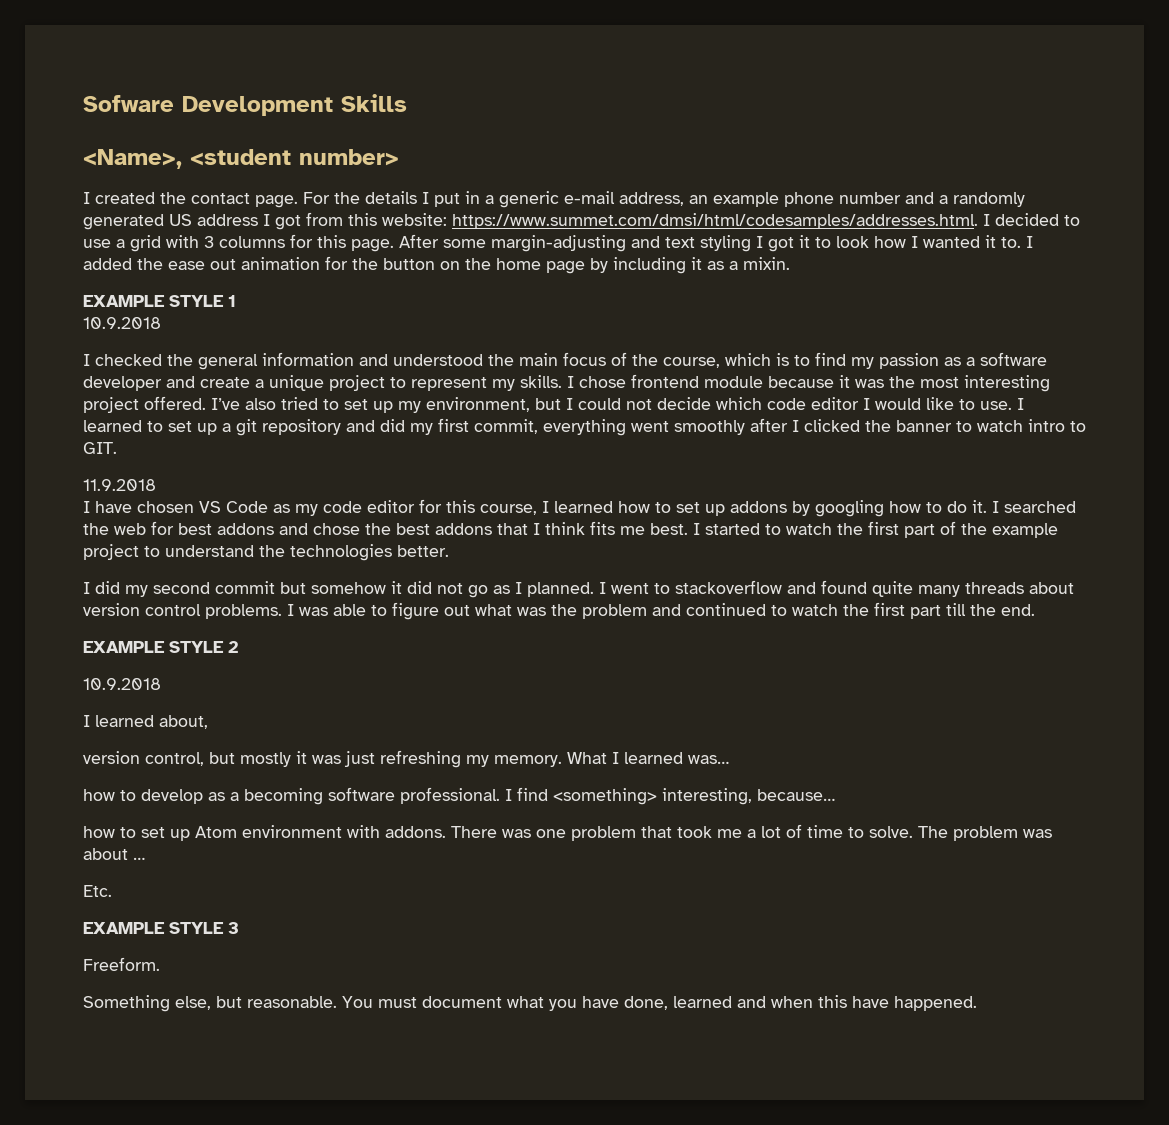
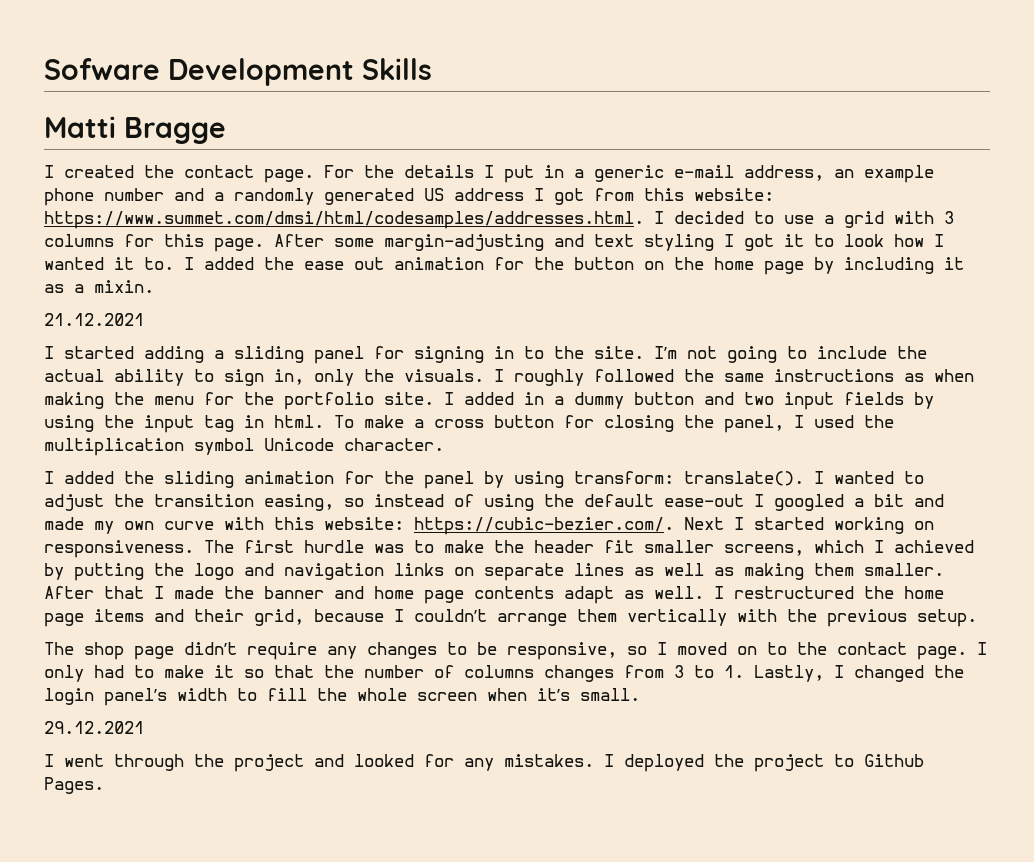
[83,149,399,169] <Name>, <student number> -> [44,116,226,144] Matti Bragge
[83,295,236,307] [83,317,161,329] [83,352,1047,370] [83,374,1050,392] [83,396,1024,413] [83,418,1086,436] [83,442,117,454] [83,479,156,491] [83,499,1076,517] [83,521,1058,538] [83,544,449,561] [83,580,1074,598] [83,602,1035,620] [83,641,239,653] [83,678,161,690] [83,715,208,729] [83,750,730,768] [83,787,836,805] [83,824,1052,841] [83,848,146,860] [83,885,112,897] [83,922,239,934] [83,957,160,971] [83,995,977,1012] EXAMPLE STYLE 1 // 10.9.2018 // I checked the general information and understood the main focus of the course, which is to find my passion as a software developer and create a unique project to represent my skills. I chose frontend module because it was the most interesting project offered. I’ve also tried to set up my environment, but I could not decide which code editor I would like to use. I learned to set up a git repository and did my first commit, everything went smoothly after I clicked the banner to watch intro to GIT. // 11.9.2018 // I have chosen VS Code as my code editor for this course, I learned how to set up addons by googling how to do it. I searched the web for best addons and chose the best addons that I think fits me best. I started to watch the first part of the example project to understand the technologies better. // I did my second commit but somehow it did not go as I planned. I went to stackoverflow and found quite many threads about version control problems. I was able to figure out what was the problem and continued to watch the first part till the end. // EXAMPLE STYLE 2 // 10.9.2018 // I learned about, // version control, but mostly it was just refreshing my memory. What I learned was… // how to develop as a becoming software professional. I find <something> interesting, because… // how to set up Atom environment with addons. There was one problem that took me a lot of time to solve. The problem was about … // Etc. // EXAMPLE STYLE 3 // Freeform. // Something else, but reasonable. You must document what you have done, learned and when this have happened. -> [44,313,144,326] [44,346,927,364] [44,369,974,386] [44,392,934,410] [44,415,894,433] [44,438,444,456] [44,471,924,489] [44,494,944,511] [44,517,934,535] [44,540,974,558] [44,563,944,581] [44,586,944,604] [44,609,977,627] [44,642,987,660] [44,665,964,682] [44,688,640,706] [44,721,144,734] [44,754,924,772] [44,777,104,794] 21.12.2021 // I started adding a sliding panel for signing in to the site. I’m not going to include the actual ability to sign in, only the visuals. I roughly followed the same instructions as when making the menu for the portfolio site. I added in a dummy button and two input fields by using the input tag in html. To make a cross button for closing the panel, I used the multiplication symbol Unicode character. // I added the sliding animation for the panel by using transform: translate(). I wanted to adjust the transition easing, so instead of using the default ease-out I googled a bit and made my own curve with this website: https://cubic-bezier.com/. Next I started working on responsiveness. The first hurdle was to make the header fit smaller screens, which I achieved by putting the logo and navigation links on separate lines as well as making them smaller. After that I made the banner and home page contents adapt as well. I restructured the home page items and their grid, because I couldn’t arrange them vertically with the previous setup. // The shop page didn’t require any changes to be responsive, so I moved on to the contact page. I only had to make it so that the number of columns changes from 3 to 1. Lastly, I changed the login panel’s width to fill the whole screen when it’s small. // 29.12.2021 // I went through the project and looked for any mistakes. I deployed the project to Github Pages.

